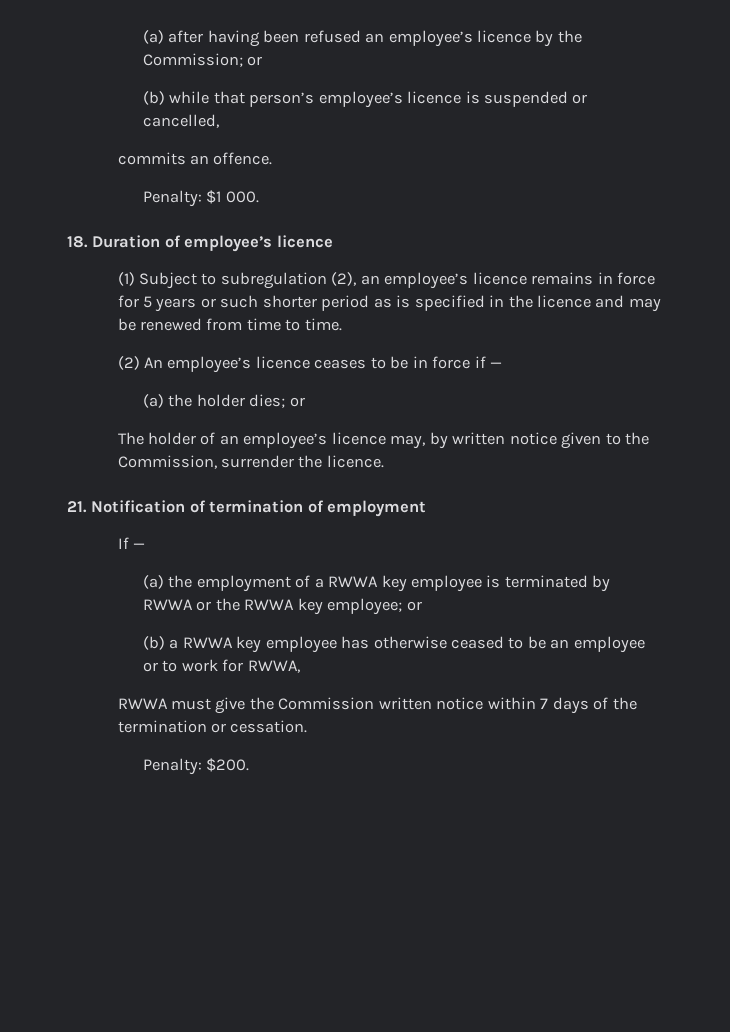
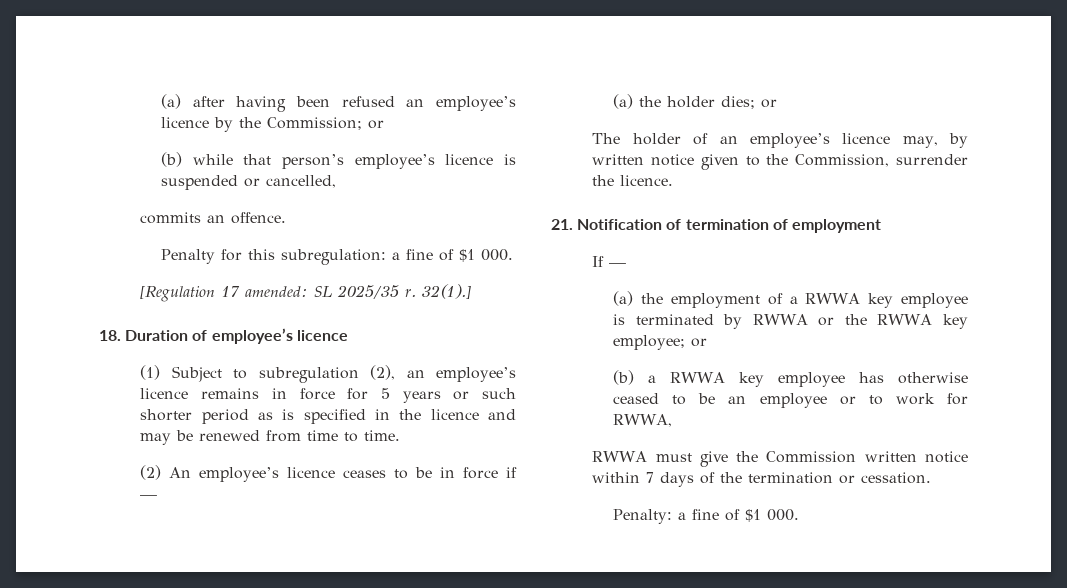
[142,190,259,207] Penalty: $1 000. -> [161,249,514,265] [140,284,472,302] Penalty for this subregulation: a fine of $1 000. // [Regulation 17 amended: SL 2025/35 r. 32(1).]
[206,758,250,772] $200. -> [678,509,800,522] a fine of $1 000.

